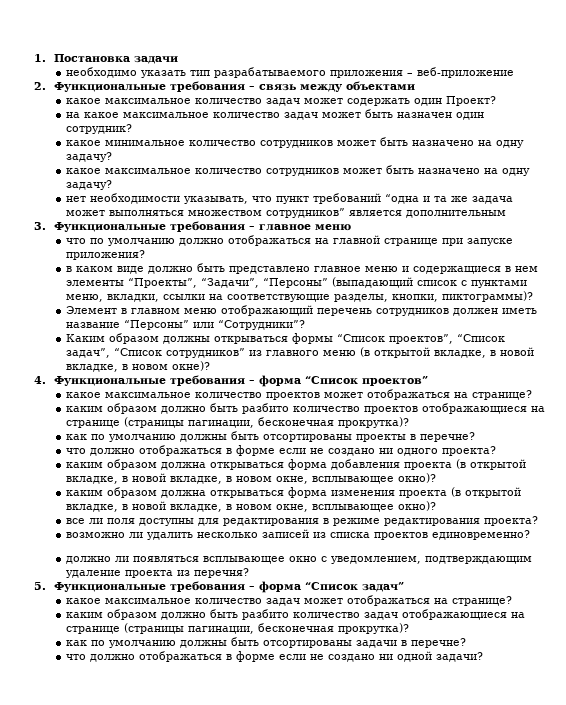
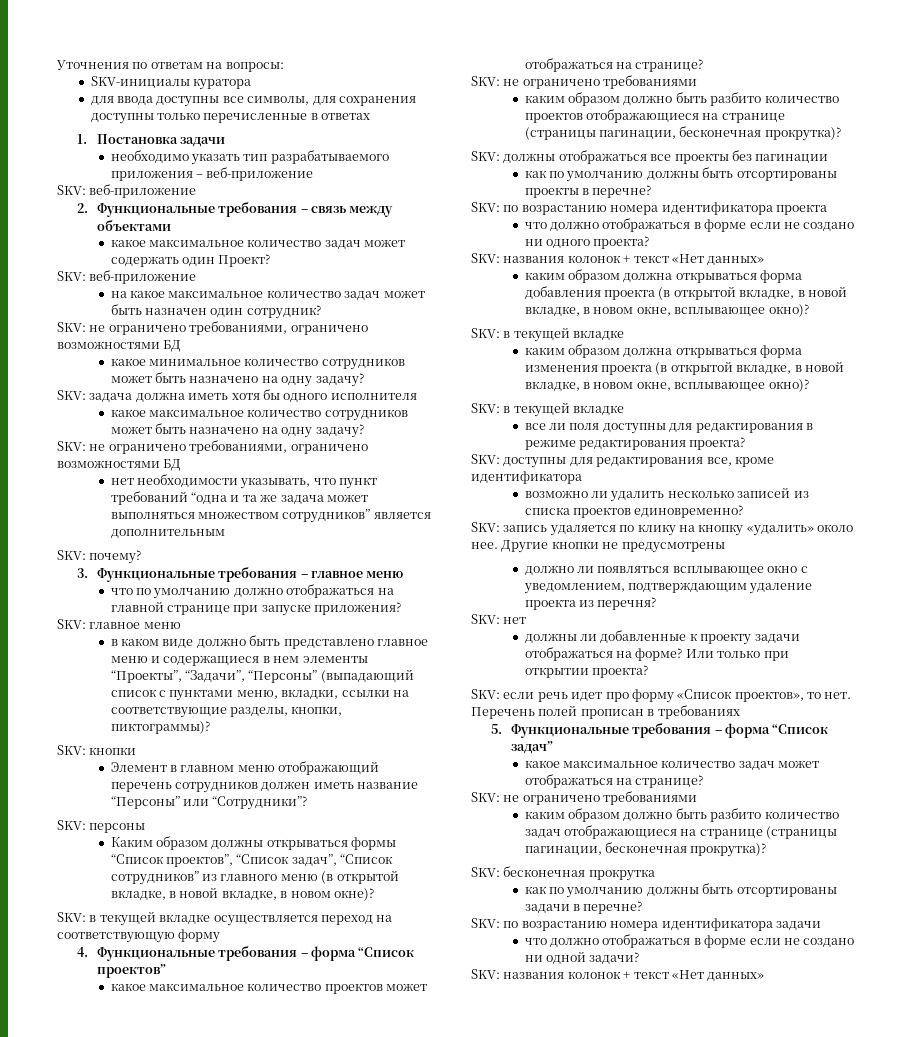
(33, 58) none -> [56,60,284,72] [90,76,252,90] [90,96,416,107] [90,112,371,124] Уточнения по ответам на вопросы: // SKV-инициалы куратора // для ввода доступны все символы, для сохранения доступны только перечисленные в ответах //
(514, 72) none -> [57,184,197,198] // SKV: веб-приложение
(496, 101) none -> [57,270,197,284] // SKV: веб-приложение
(132, 129) none -> [57,321,368,335] [57,340,182,352] // SKV: не ограничено требованиями, ограничено возможностями БД
(112, 157) none -> [57,389,417,403] // SKV: задача должна иметь хотя бы одного исполнителя
(112, 185) none -> [57,440,368,454] [57,459,182,471] // SKV: не ограничено требованиями, ограничено возможностями БД
(506, 214) none -> [57,550,142,564] // SKV: почему?
(145, 255) none -> [57,619,181,629] // SKV: главное меню
(533, 296) none -> [57,745,137,755] // SKV: кнопки
(305, 325) none -> [57,820,146,833] // SKV: персоны
(210, 366) none -> [57,911,393,926] [57,929,221,943] // SKV: в текущей вкладке осуществляется переход на соответствующую форму
(532, 395) none -> [471,75,698,89] // SKV: не ограничено требованиями
(409, 422) none -> [471,150,829,164] // SKV: должны отображаться все проекты без пагинации
(475, 437) none -> [471,202,827,215] // SKV: по возрастанию номера идентификатора проекта
(496, 451) none -> [471,253,765,266] // SKV: названия колонок + текст «Нет данных»
(436, 478) none -> [471,327,625,342] // SKV: в текущей вкладке
(436, 506) none -> [471,402,625,417] // SKV: в текущей вкладке
(538, 521) none -> [471,454,774,468] [471,471,582,484] // SKV: доступны для редактирования все, кроме идентификатора
(530, 535) none -> [471,522,853,536] [471,540,725,553] // SKV: запись удаляется по клику на кнопку «удалить» около нее. Другие кнопки не предусмотрены
(249, 573) none -> [471,614,527,624] [524,630,800,645] [524,647,789,661] [524,665,649,678] [471,689,852,703] [471,705,740,719] // SKV: нет // должны ли добавленные к проекту задачи отображаться на форме? Или только при открытии проекта? // SKV: если речь идет про форму «Список проектов», то нет. Перечень полей прописан в требованиях
(512, 601) none -> [471,791,698,805] // SKV: не ограничено требованиями
(409, 628) none -> [471,866,655,881] // SKV: бесконечная прокрутка
(466, 643) none -> [471,918,821,931] // SKV: по возрастанию номера идентификатора задачи
(483, 657) none -> [471,969,765,982] // SKV: названия колонок + текст «Нет данных»

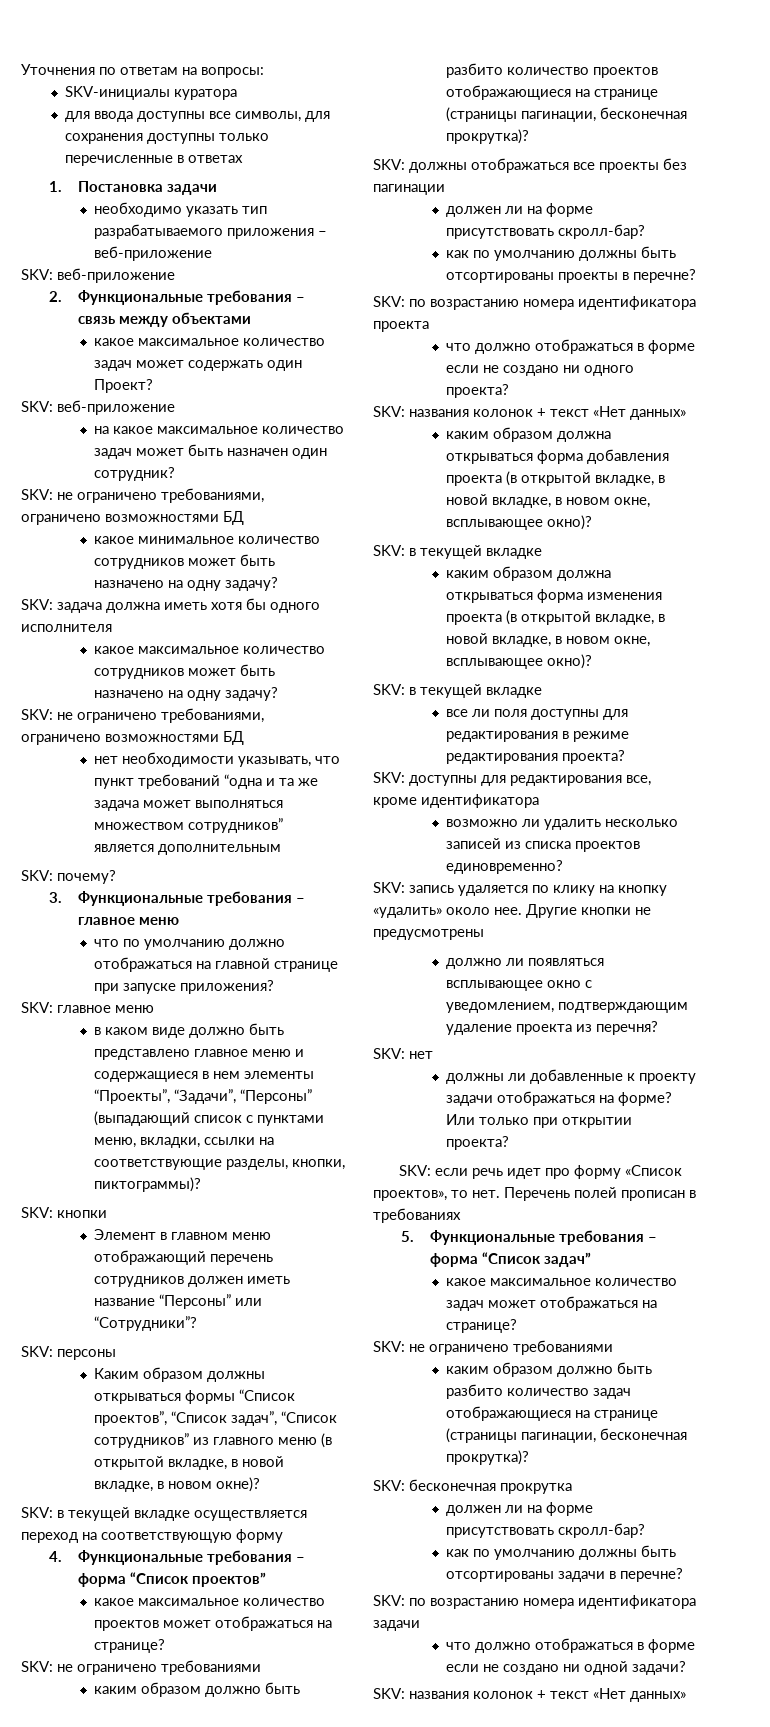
(829, 159) none -> [445,203,593,217] [445,224,645,239] // должен ли на форме присутствовать скролл-бар?
(655, 875) none -> [445,1502,593,1516] [445,1523,645,1538] // должен ли на форме присутствовать скролл-бар?

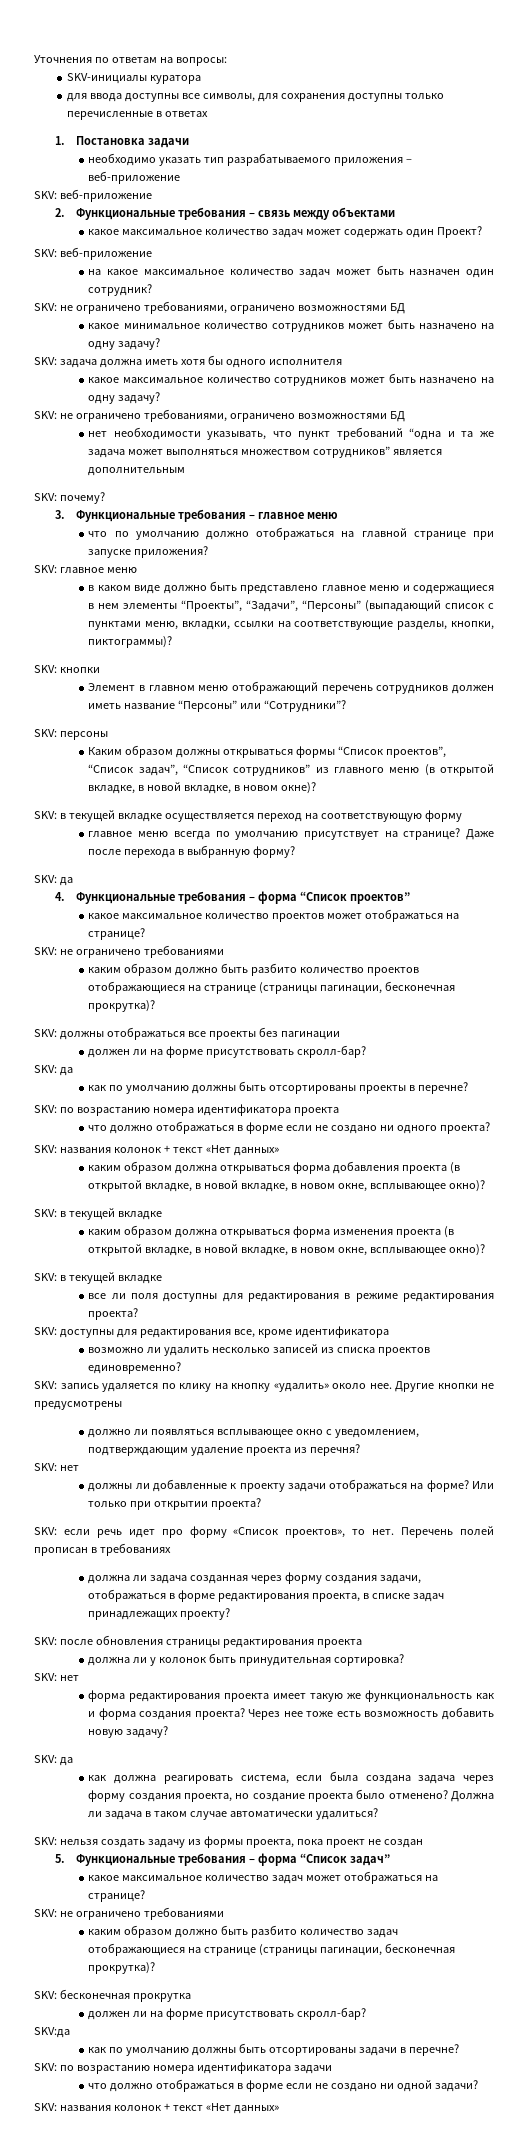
(283, 1536) none -> [88,828,494,840] [88,845,296,858] [34,875,73,886] // главное меню всегда по умолчанию присутствует на странице? Даже после перехода в выбранную форму? // SKV: да
(645, 231) none -> [34,1065,73,1076] // SKV: да
(461, 1215) none -> [88,1572,422,1584] [88,1589,445,1602] [88,1608,231,1620] [34,1635,362,1648] [88,1653,405,1666] [34,1673,79,1681] [88,1690,494,1702] [88,1707,494,1720] [88,1726,169,1738] [34,1755,73,1766] [88,1771,494,1784] [88,1789,494,1802] [88,1808,379,1820] [34,1836,423,1848] // должна ли задача созданная через форму создания задачи, отображаться в форме редактирования проекта, в списке задач принадлежащих проекту? // SKV: после обновления страницы редактирования проекта // должна ли у колонок быть принудительная сортировка? // SKV: нет // форма редактирования проекта имеет такую же функциональность как и форма создания проекта? Через нее тоже есть возможность добавить новую задачу? // SKV: да // как должна реагировать система, если была создана задача через форму создания проекта, но создание проекта было отменено? Должна ли задача в таком случае автоматически удалиться? // SKV: нельзя создать задачу из формы проекта, пока проект не создан
(645, 1530) none -> [34,2027,70,2038] // SKV:да

